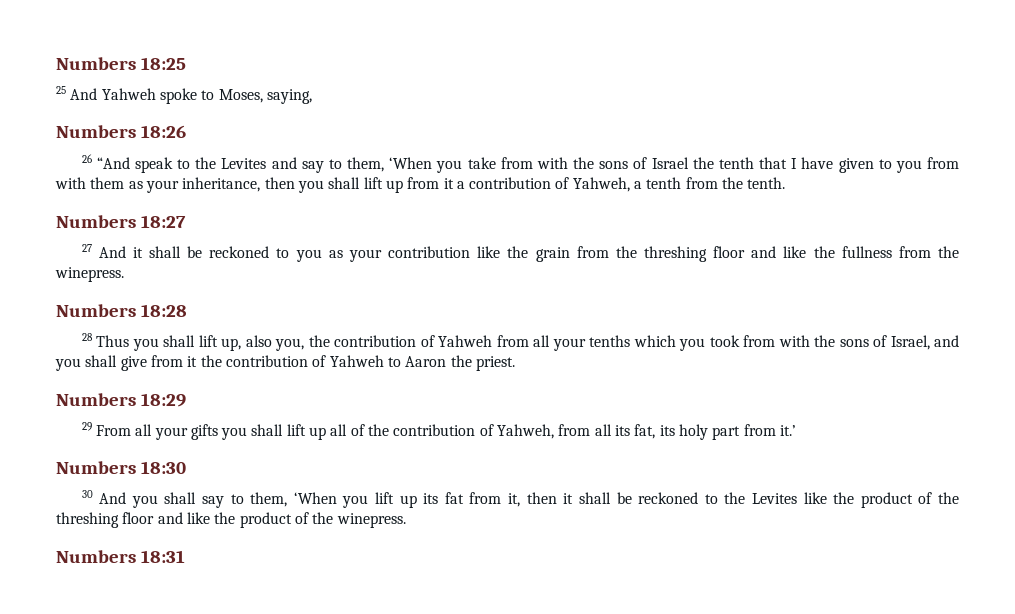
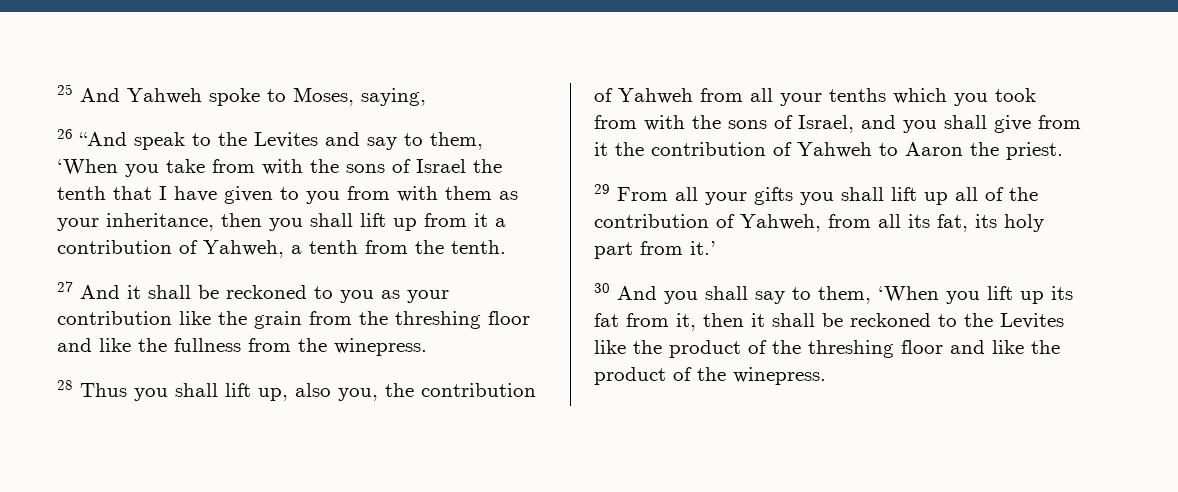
[56,57,186,70] Numbers 18:25 // -> (57, 89) none
[56,125,186,138] // Numbers 18:26 -> (426, 97) none
[56,215,186,228] // Numbers 18:27 -> (506, 247) none
[56,304,187,317] // Numbers 18:28 -> (427, 347) none
[56,393,186,407] // Numbers 18:29 -> (1063, 151) none
[56,461,186,474] // Numbers 18:30 -> (716, 248) none
[56,550,185,563] // Numbers 18:31 -> (826, 376) none

